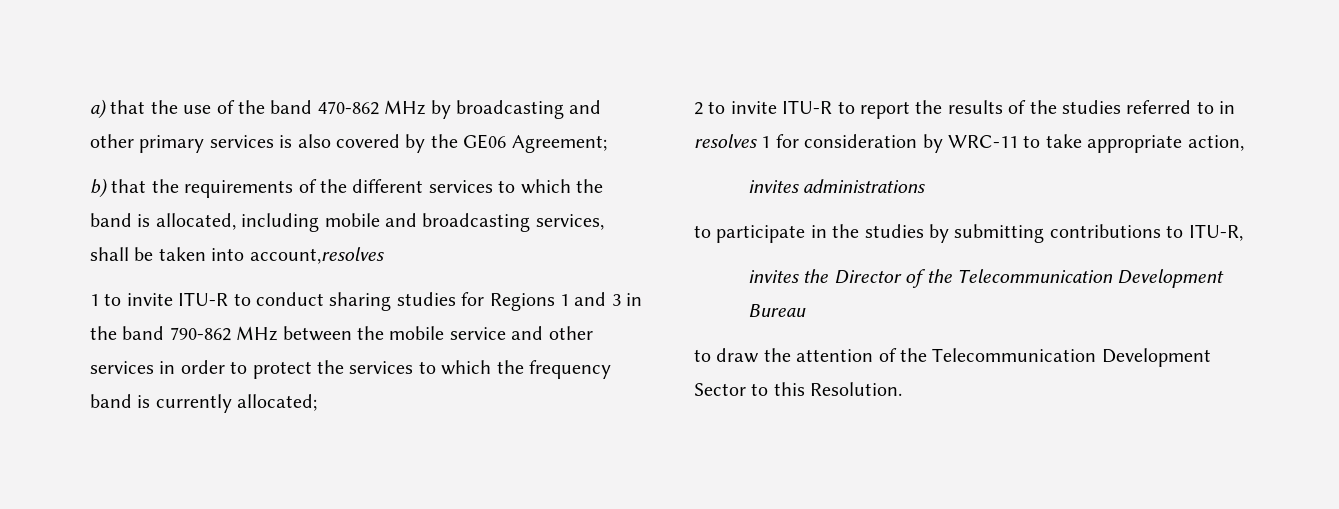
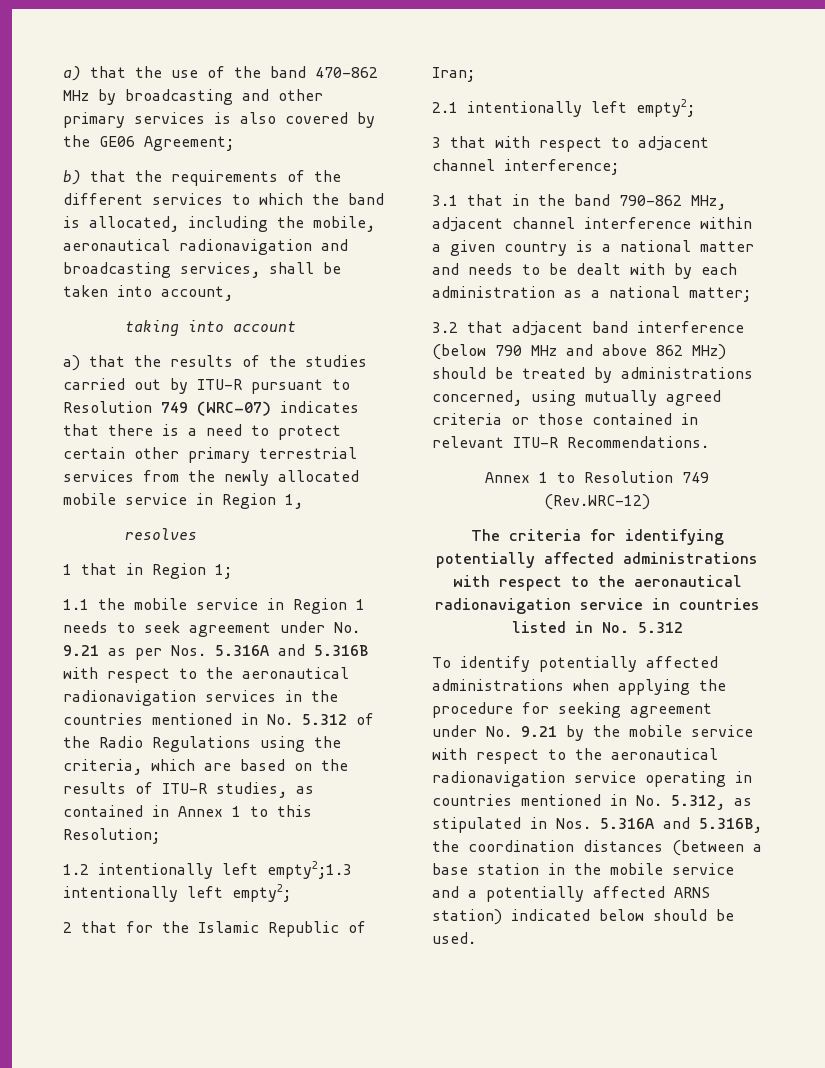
[324,213,380,227] mobile -> [277,216,375,232] [63,239,312,255] the mobile, aeronautical radionavigation
[249,247,384,264] [90,292,643,311] [90,326,593,341] [90,360,611,379] [90,394,318,413] [694,100,910,119] account,resolves // 1 to invite ITU-R to conduct sharing studies for Regions 1 and 3 in the band 790-862 MHz between the mobile service and other services in order to protect the services to which the frequency band is currently allocated; // 2 to invite ITU-R to report -> [161,286,233,301] [125,320,297,336] [63,355,125,371] account, // taking into account // a) that
[1126,100,1236,114] [694,134,1244,153] [747,179,926,193] [694,224,1243,243] [747,269,1225,288] [747,304,806,317] [694,348,1211,367] [694,382,903,396] referred to in resolves 1 for consideration by WRC-11 to take appropriate action, // invites administrations // to participate in the studies by submitting contributions to ITU-R, // invites the Director of the Telecommunication Development Bureau // to draw the attention of the Telecommunication Development Sector to this Resolution. -> [63,378,350,394] [63,401,359,416] [63,424,341,440] [63,447,357,463] [63,470,359,486] [63,493,303,509] [125,528,198,540] [63,563,232,579] [63,598,365,614] [63,621,360,637] [63,644,368,660] [63,667,349,683] [63,690,338,706] [63,713,374,725] [63,736,341,752] [63,759,348,775] [63,782,314,798] [63,805,312,817] [63,828,160,844] [63,861,352,879] [63,884,291,902] [63,921,366,937] [432,67,475,82] [432,99,695,117] [432,136,709,152] [432,159,619,175] [432,194,726,210] [432,217,752,232] [432,240,754,256] [432,263,737,279] [432,286,751,302] [432,321,744,336] [432,344,726,360] [432,367,753,383] [432,390,721,406] [432,413,698,425] [432,436,709,448] [485,471,709,483] [544,494,650,510] [470,529,724,545] [436,552,758,568] [452,575,742,591] [434,598,760,614] [511,621,683,633] [432,656,718,672] [432,679,726,695] [432,702,712,718] [432,725,753,741] [432,748,718,764] [432,771,752,787] [432,794,752,810] [432,817,762,833] [432,840,762,856] [432,863,734,875] [432,886,710,902] [432,909,734,925] [432,932,476,944] carried out by ITU-R pursuant to Resolution 749 (WRC-07) indicates that there is a need to protect certain other primary terrestrial services from the newly allocated mobile service in Region 1, // resolves // 1 that in Region 1; // 1.1 the mobile service in Region 1 needs to seek agreement under No. 9.21 as per Nos. 5.316A and 5.316B with respect to the aeronautical radionavigation services in the countries mentioned in No. 5.312 of the Radio Regulations using the criteria, which are based on the results of ITU-R studies, as contained in Annex 1 to this Resolution; // 1.2 intentionally left empty2;1.3 intentionally left empty2; // 2 that for the Islamic Republic of Iran; // 2.1 intentionally left empty2; // 3 that with respect to adjacent channel interference; // 3.1 that in the band 790-862 MHz, adjacent channel interference within a given country is a national matter and needs to be dealt with by each administration as a national matter; // 3.2 that adjacent band interference (below 790 MHz and above 862 MHz) should be treated by administrations concerned, using mutually agreed criteria or those contained in relevant ITU-R Recommendations. // Annex 1 to Resolution 749 (Rev.WRC-12) // The criteria for identifying potentially affected administrations with respect to the aeronautical radionavigation service in countries listed in No. 5.312 // To identify potentially affected administrations when applying the procedure for seeking agreement under No. 9.21 by the mobile service with respect to the aeronautical radionavigation service operating in countries mentioned in No. 5.312, as stipulated in Nos. 5.316A and 5.316B, the coordination distances (between a base station in the mobile service and a potentially affected ARNS station) indicated below should be used.

